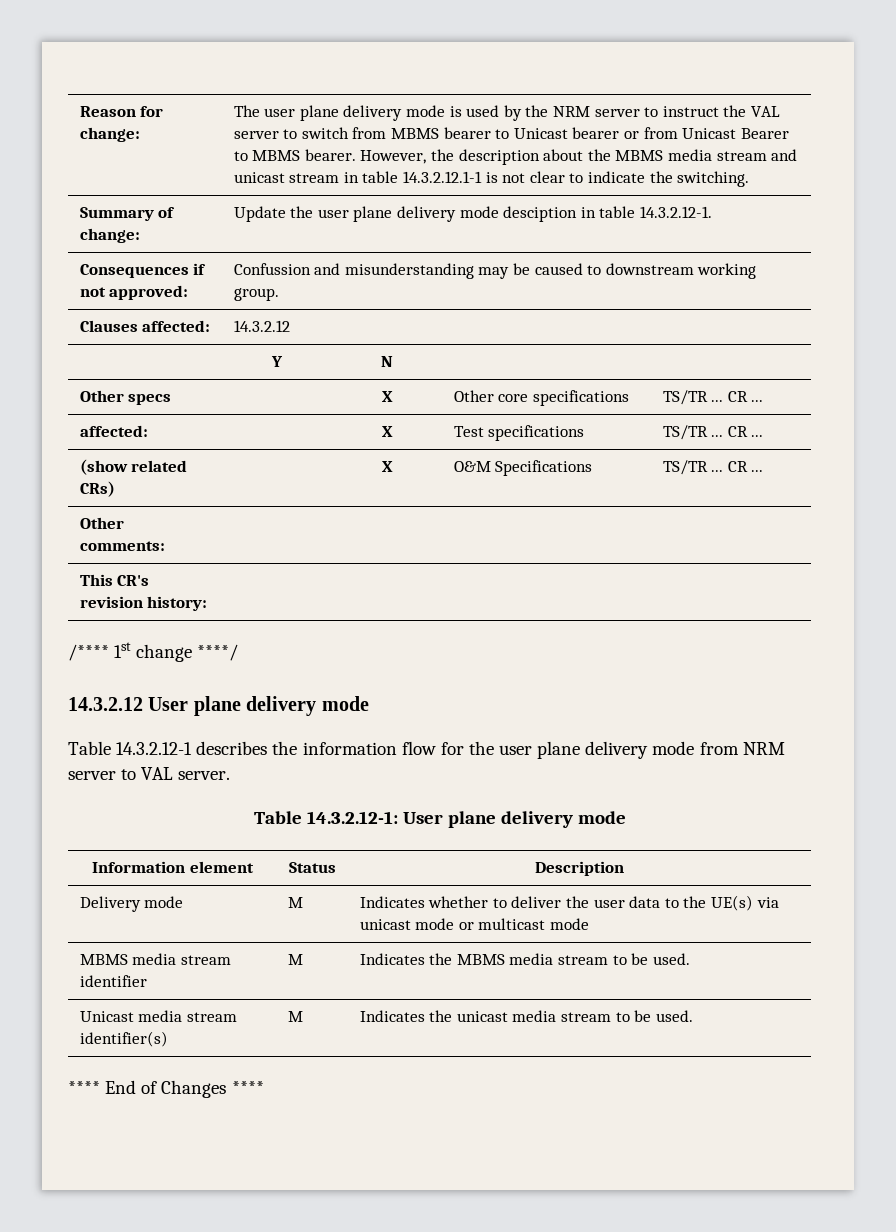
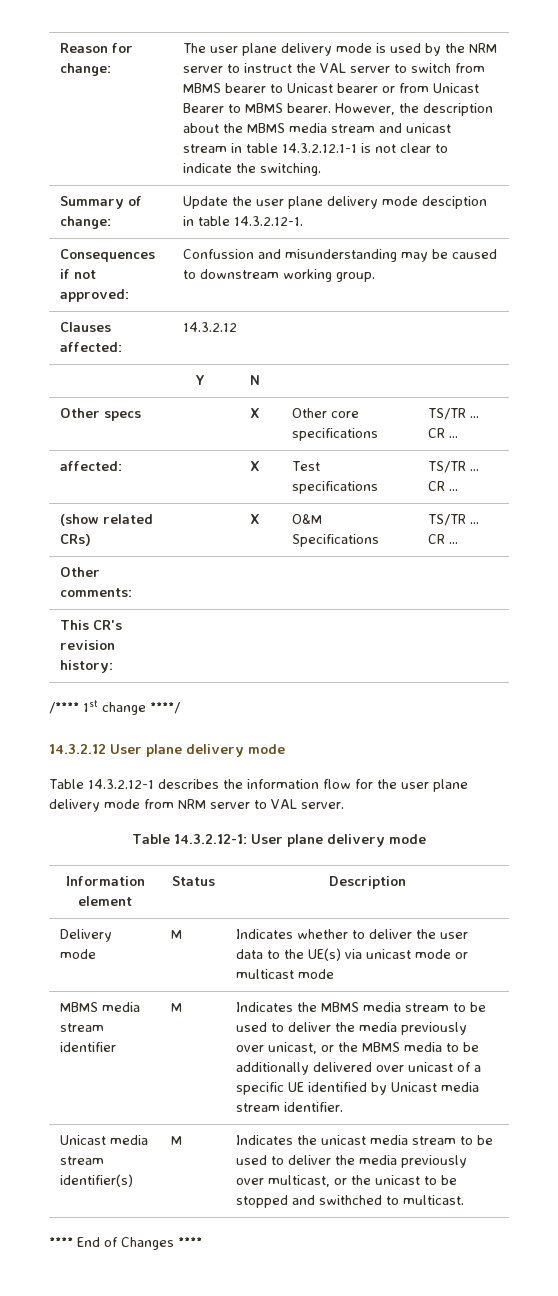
[652,953,690,965] used. -> [235,1022,467,1035] [235,1042,479,1054] [235,1062,481,1075] [235,1082,479,1095] [235,1102,343,1112] used to deliver the media previously over unicast, or the MBMS media to be additionally delivered over unicast of a specific UE identified by Unicast media stream identifier.
[655,1010,693,1022] used. -> [235,1155,467,1168] [235,1175,457,1187] [235,1195,464,1208] used to deliver the media previously over multicast, or the unicast to be stopped and swithched to multicast.

